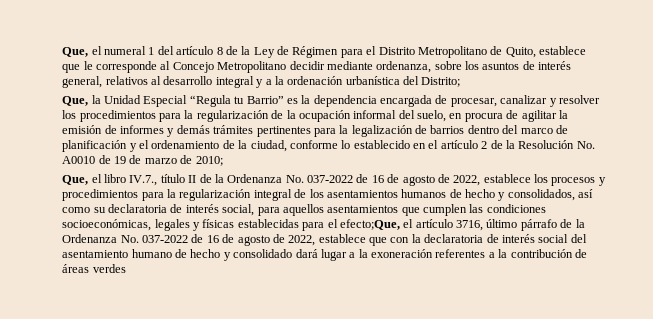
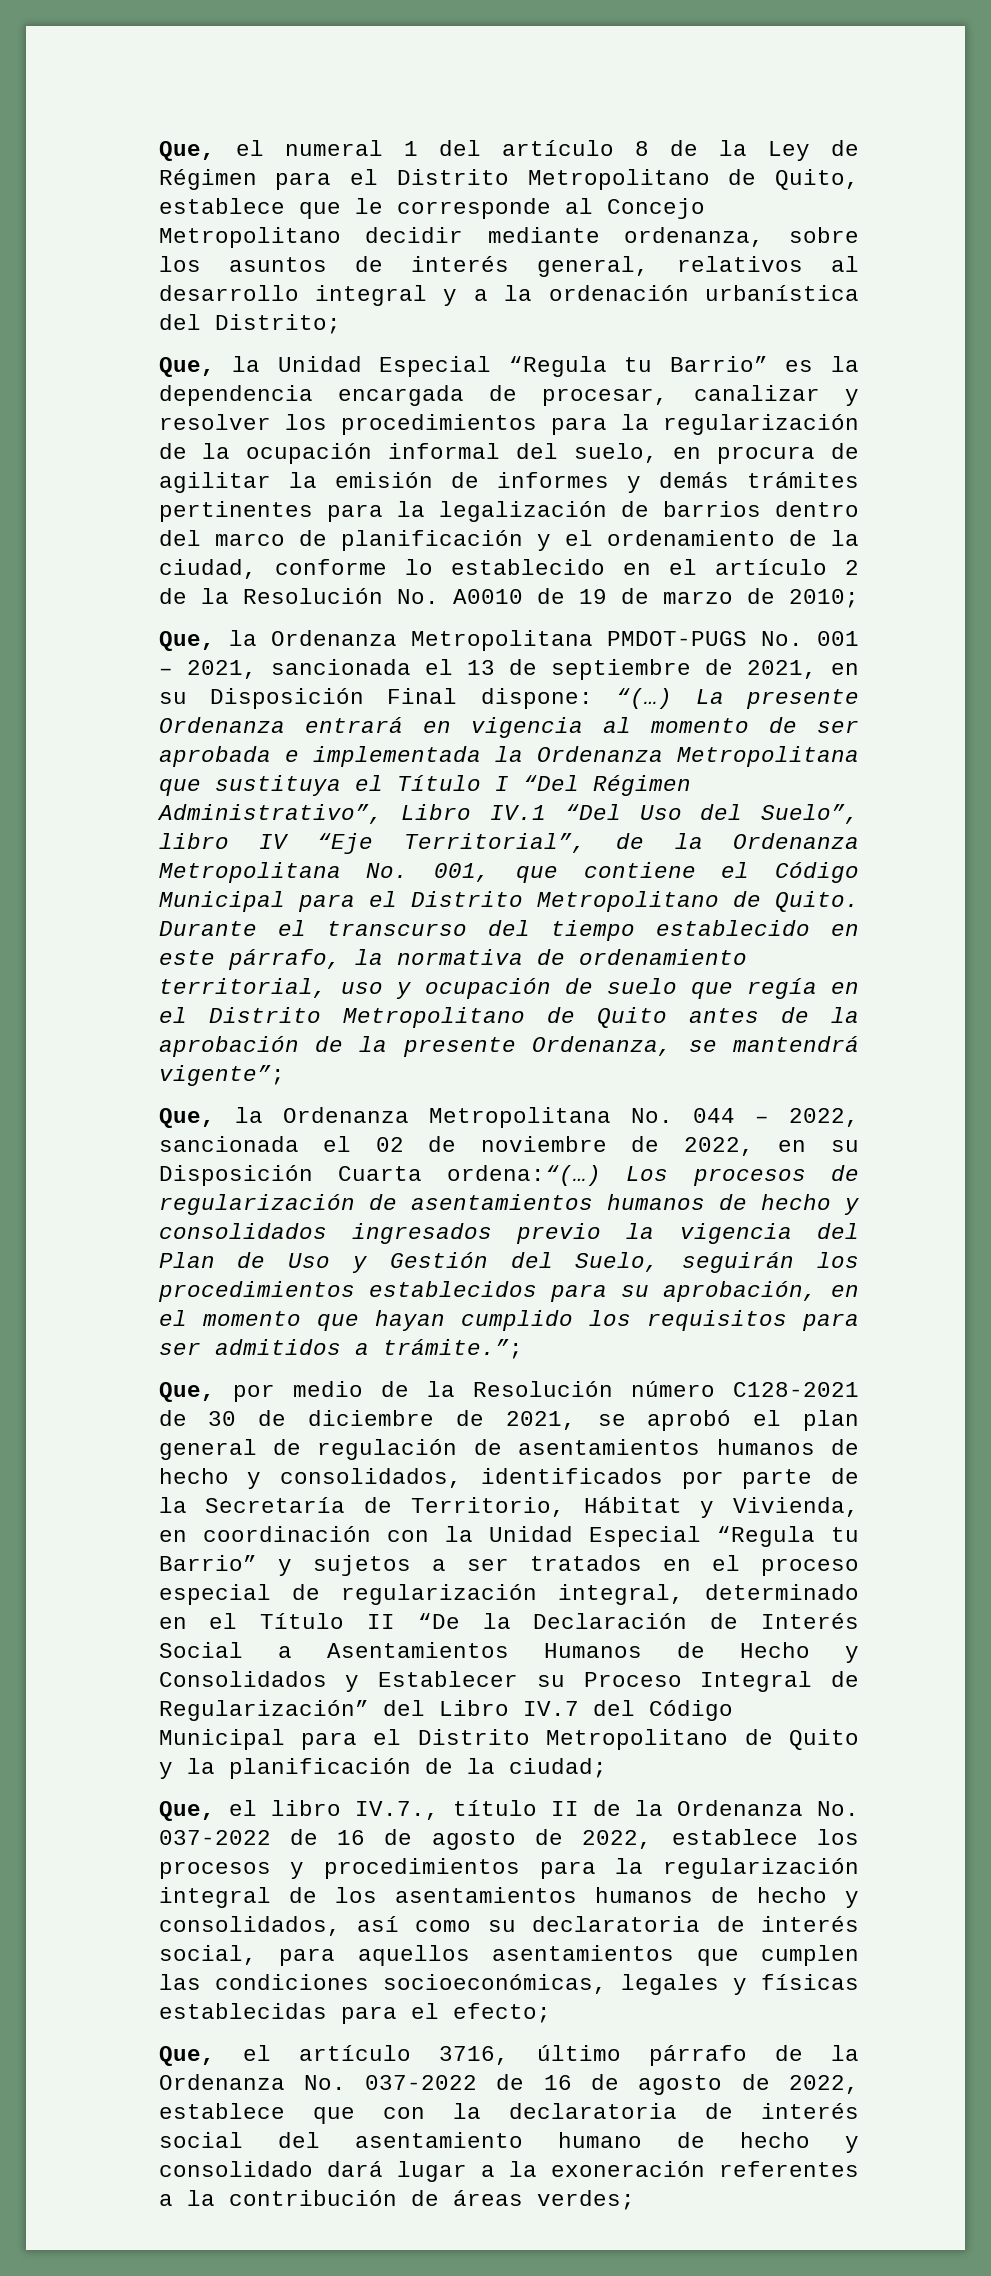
(223, 161) none -> [158,630,860,651] [158,659,859,680] [158,688,859,709] [158,717,860,738] [158,746,859,767] [158,775,691,796] [156,804,859,824] [158,833,859,854] [158,862,859,883] [158,891,860,912] [158,920,860,941] [158,949,747,970] [158,978,859,999] [158,1007,860,1028] [158,1036,859,1057] [158,1065,285,1086] [158,1107,860,1128] [158,1136,859,1156] [158,1165,860,1186] [158,1194,860,1215] [158,1223,860,1244] [158,1252,859,1273] [157,1281,859,1302] [158,1310,860,1331] [158,1339,523,1359] [158,1381,859,1402] [158,1410,860,1431] [158,1439,859,1460] [158,1468,859,1489] [158,1497,859,1518] [158,1526,860,1547] [158,1555,859,1576] [158,1584,860,1605] [158,1613,859,1629] [158,1642,860,1663] [158,1671,859,1692] [158,1700,733,1721] [158,1729,859,1750] [158,1758,607,1779] // Que, la Ordenanza Metropolitana PMDOT-PUGS No. 001 – 2021, sancionada el 13 de septiembre de 2021, en su Disposición Final dispone: “(…) La presente Ordenanza entrará en vigencia al momento de ser aprobada e implementada la Ordenanza Metropolitana que sustituya el Título I “Del Régimen Administrativo”, Libro IV.1 “Del Uso del Suelo”, libro IV “Eje Territorial”, de la Ordenanza Metropolitana No. 001, que contiene el Código Municipal para el Distrito Metropolitano de Quito. Durante el transcurso del tiempo establecido en este párrafo, la normativa de ordenamiento territorial, uso y ocupación de suelo que regía en el Distrito Metropolitano de Quito antes de la aprobación de la presente Ordenanza, se mantendrá vigente”; // Que, la Ordenanza Metropolitana No. 044 – 2022, sancionada el 02 de noviembre de 2022, en su Disposición Cuarta ordena:“(…) Los procesos de regularización de asentamientos humanos de hecho y consolidados ingresados previo la vigencia del Plan de Uso y Gestión del Suelo, seguirán los procedimientos establecidos para su aprobación, en el momento que hayan cumplido los requisitos para ser admitidos a trámite.”; // Que, por medio de la Resolución número C128-2021 de 30 de diciembre de 2021, se aprobó el plan general de regulación de asentamientos humanos de hecho y consolidados, identificados por parte de la Secretaría de Territorio, Hábitat y Vivienda, en coordinación con la Unidad Especial “Regula tu Barrio” y sujetos a ser tratados en el proceso especial de regularización integral, determinado en el Título II “De la Declaración de Interés Social a Asentamientos Humanos de Hecho y Consolidados y Establecer su Proceso Integral de Regularización” del Libro IV.7 del Código Municipal para el Distrito Metropolitano de Quito y la planificación de la ciudad;
[339,219,400,230] efecto;Que, -> [452,2003,551,2023] [158,2046,215,2066] efecto; // Que,
[92,264,126,273] verdes -> [536,2190,635,2210] verdes;

